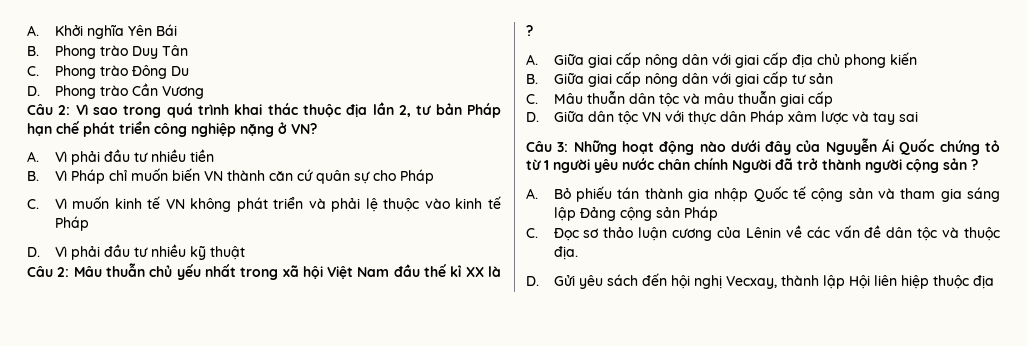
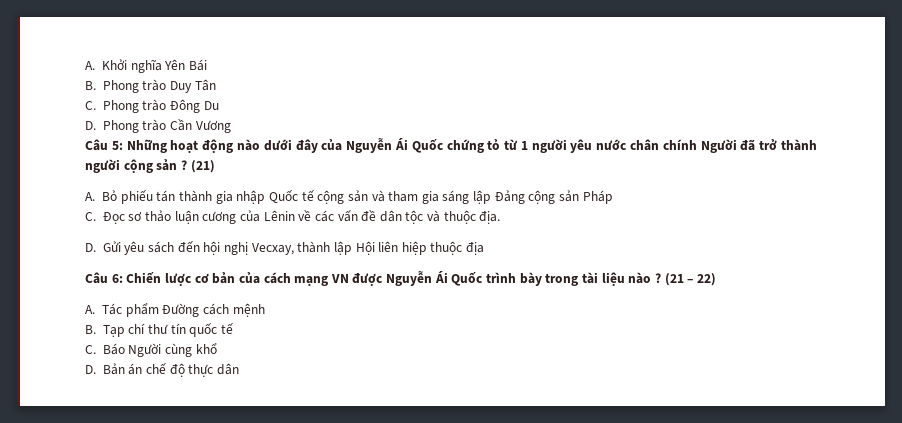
[58,102,501,118] [27,121,317,137] [27,149,214,165] [27,168,434,184] [27,196,501,212] [54,216,89,231] [27,244,245,260] [27,263,501,280] [526,25,533,36] [526,52,917,68] [526,71,833,87] [526,90,833,107] [526,110,918,125] [526,141,569,152] 2: Vì sao trong quá trình khai thác thuộc địa lần 2, tư bản Pháp hạn chế phát triển công nghiệp nặng ở VN? // A. Vì phải đầu tư nhiều tiền // B. Vì Pháp chỉ muốn biến VN thành căn cứ quân sự cho Pháp // C. Vì muốn kinh tế VN không phát triển và phải lệ thuộc vào kinh tế Pháp // D. Vì phải đầu tư nhiều kỹ thuật // Câu 2: Mâu thuẫn chủ yếu nhất trong xã hội Việt Nam đầu thế kỉ XX là ? // A. Giữa giai cấp nông dân với giai cấp địa chủ phong kiến // B. Giữa giai cấp nông dân với giai cấp tư sản // C. Mâu thuẫn dân tộc và mâu thuẫn giai cấp // D. Giữa dân tộc VN với thực dân Pháp xâm lược và tay sai // Câu 3: -> [111,141,123,150] 5:
(978, 164) none -> [190,160,215,173] (21)
(994, 282) none -> [85,271,716,286] [85,303,265,317] [85,323,233,337] [85,343,217,357] [85,363,239,377] // Câu 6: Chiến lược cơ bản của cách mạng VN được Nguyễn Ái Quốc trình bày trong tài liệu nào ? (21 – 22) // A. Tác phẩm Đường cách mệnh // B. Tạp chí thư tín quốc tế // C. Báo Người cùng khổ // D. Bản án chế độ thực dân

